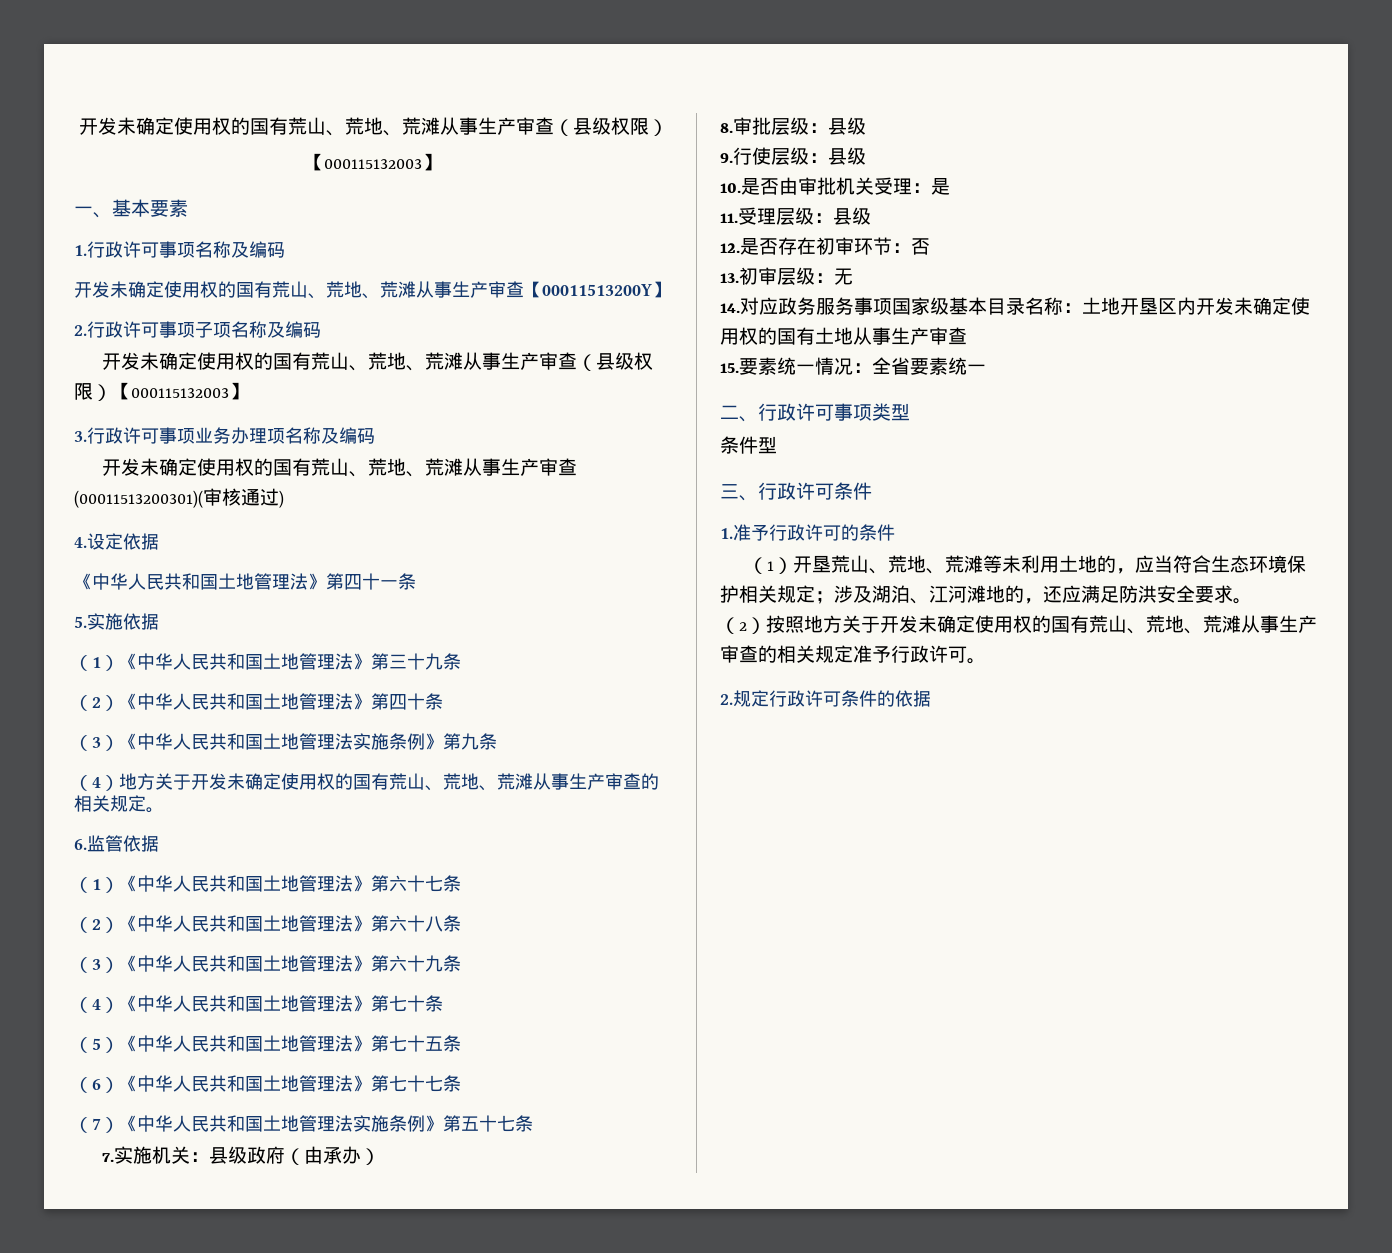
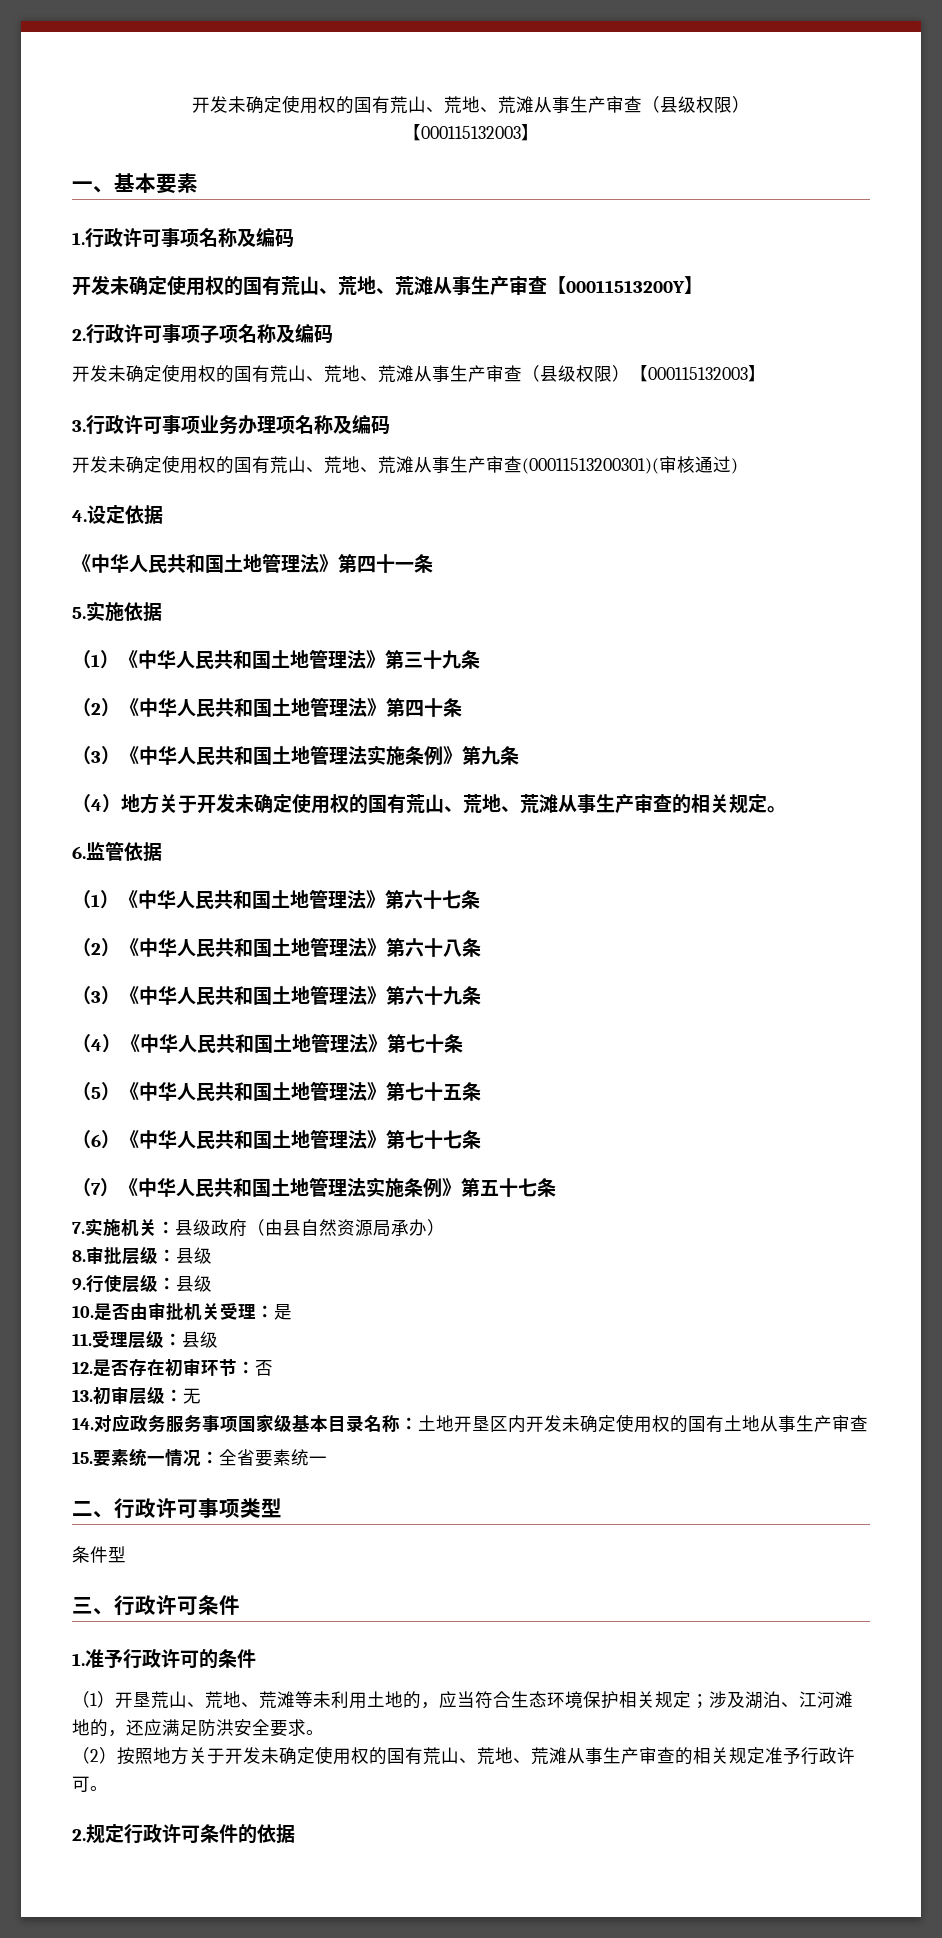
(324, 1155) none -> [283,1219,391,1237] 县自然资源局

